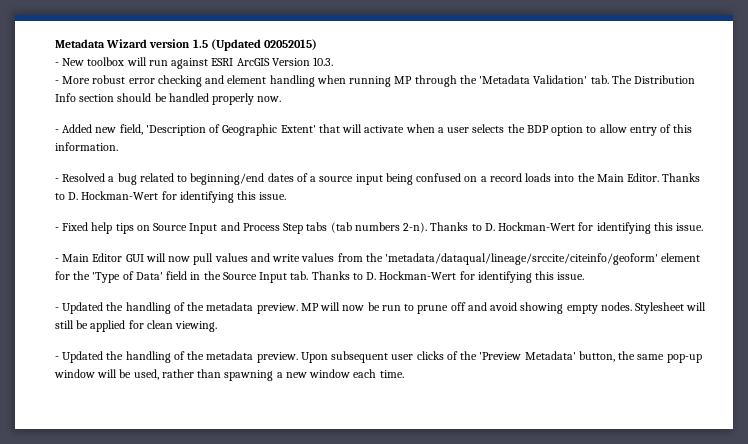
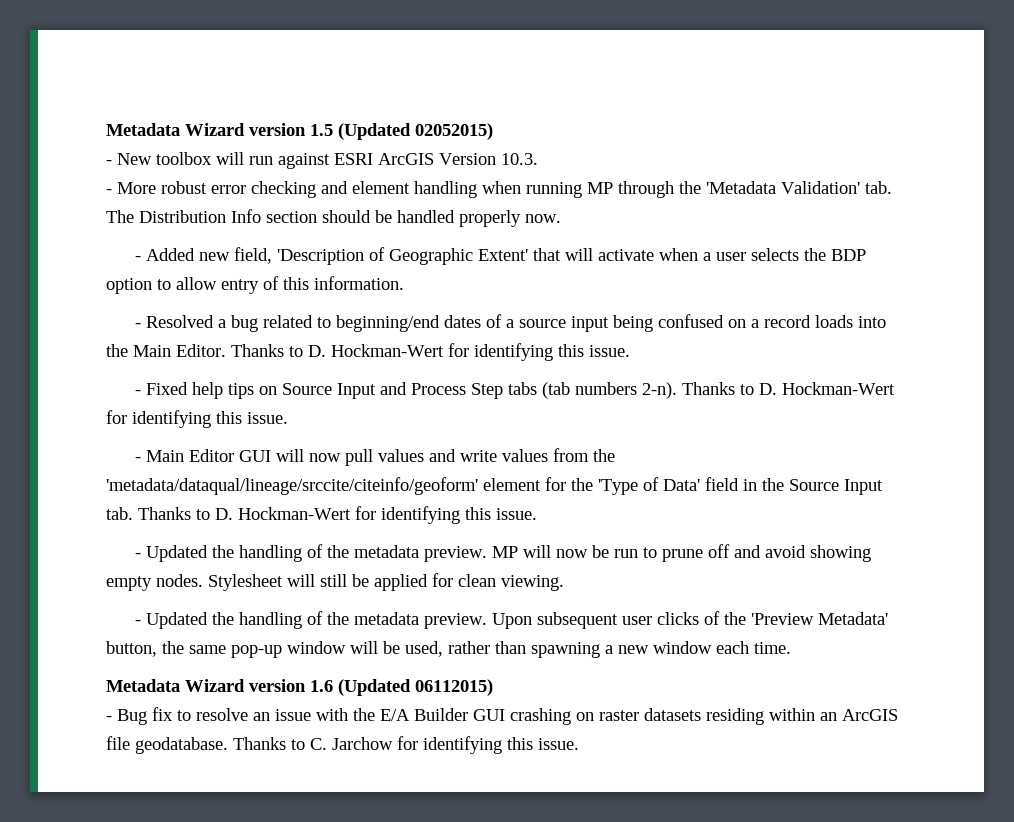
(404, 374) none -> [106,679,493,696] [106,707,898,725] [106,736,579,754] // Metadata Wizard version 1.6 (Updated 06112015) // - Bug fix to resolve an issue with the E/A Builder GUI crashing on raster datasets residing within an ArcGIS file geodatabase. Thanks to C. Jarchow for identifying this issue.

